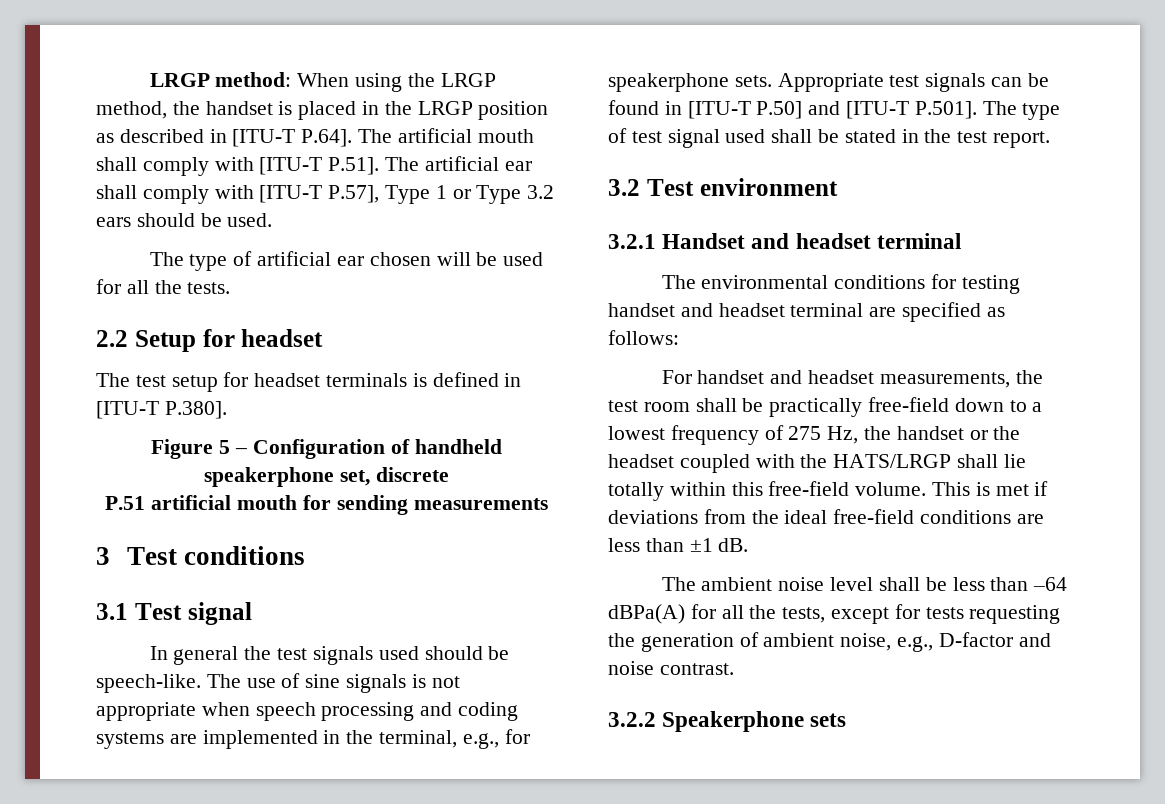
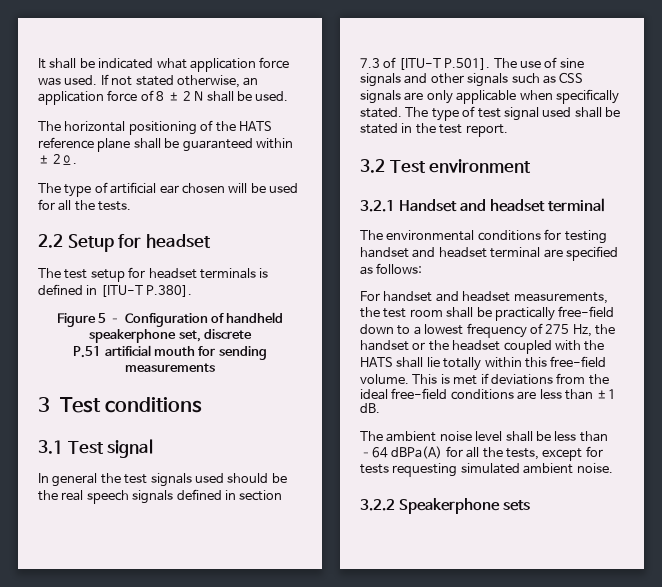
[149,72,496,92] [96,101,549,120] [96,128,534,147] [96,156,532,176] [96,185,555,204] [96,213,273,227] LRGP method: When using the LRGP method, the handset is placed in the LRGP position as described in [ITU-T P.64]. The artificial mouth shall comply with [ITU-T P.51]. The artificial ear shall comply with [ITU-T P.57], Type 1 or Type 3.2 ears should be used. -> [38,57,290,72] [38,74,259,88] [38,90,289,105] [38,120,272,135] [38,137,293,152] [38,154,78,165] It shall be indicated what application force was used. If not stated otherwise, an application force of 8 ± 2 N shall be used. // The horizontal positioning of the HATS reference plane shall be guaranteed within ± 2º.
[96,674,201,693] speech-like. -> [38,489,283,504] [360,57,491,70] the real speech signals defined in section 7.3 of [ITU-T P.501].
[411,674,460,688] [96,702,519,721] [96,729,530,749] [608,73,1049,92] [608,100,977,119] is not appropriate when speech processing and coding systems are implemented in the terminal, e.g., for speakerphone sets. Appropriate test signals can be found in [ITU-T P.50] and [ITU-T P.501]. -> [404,72,584,87] [360,89,619,104] [360,107,402,118] and other signals such as CSS signals are only applicable when specifically stated.
[833,454,952,468] HATS/LRGP -> [360,357,393,367] HATS
[608,632,1051,652] [608,661,734,675] the generation of ambient noise, e.g., D-factor and noise contrast. -> [460,463,613,474] simulated ambient noise.

